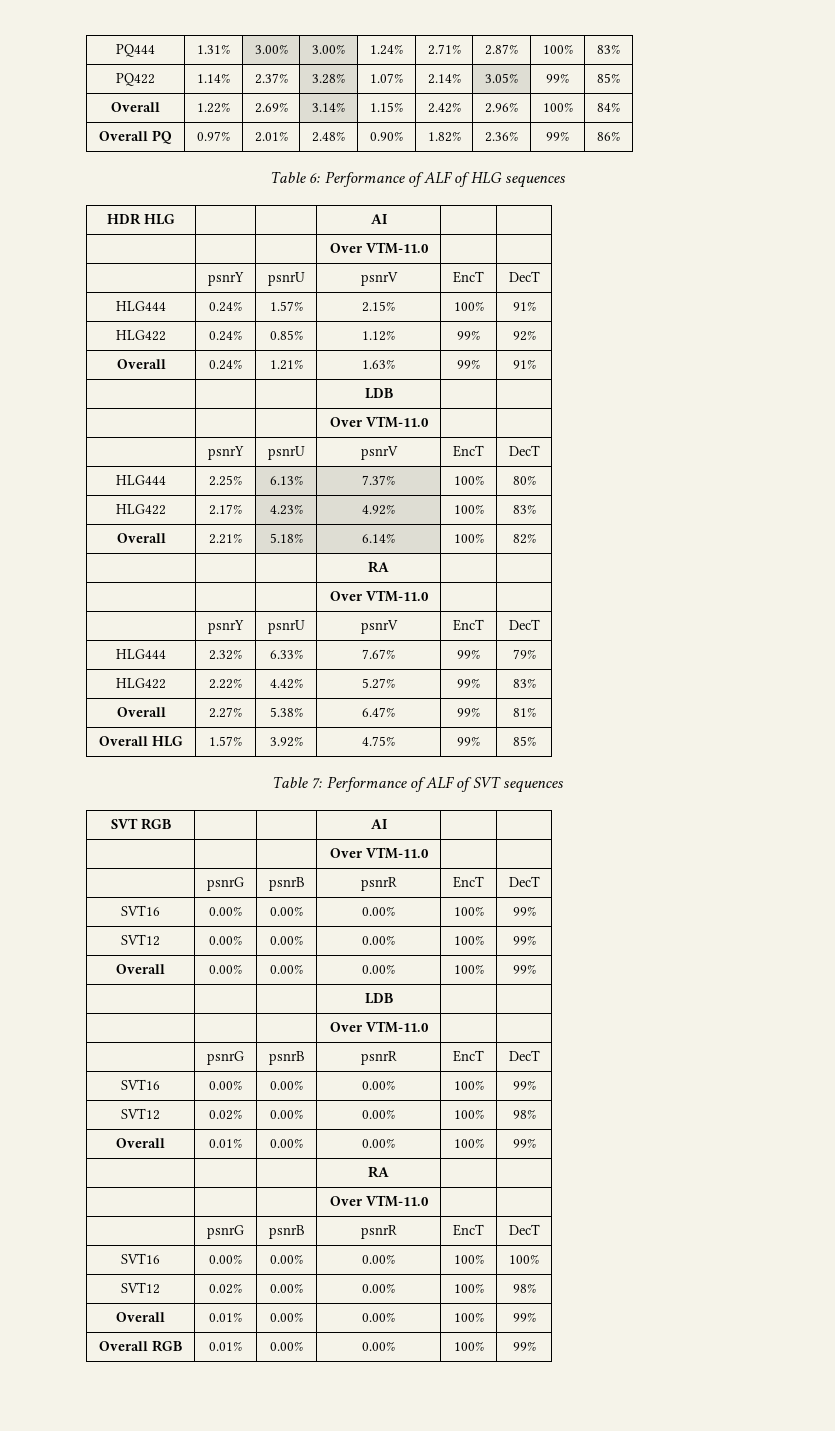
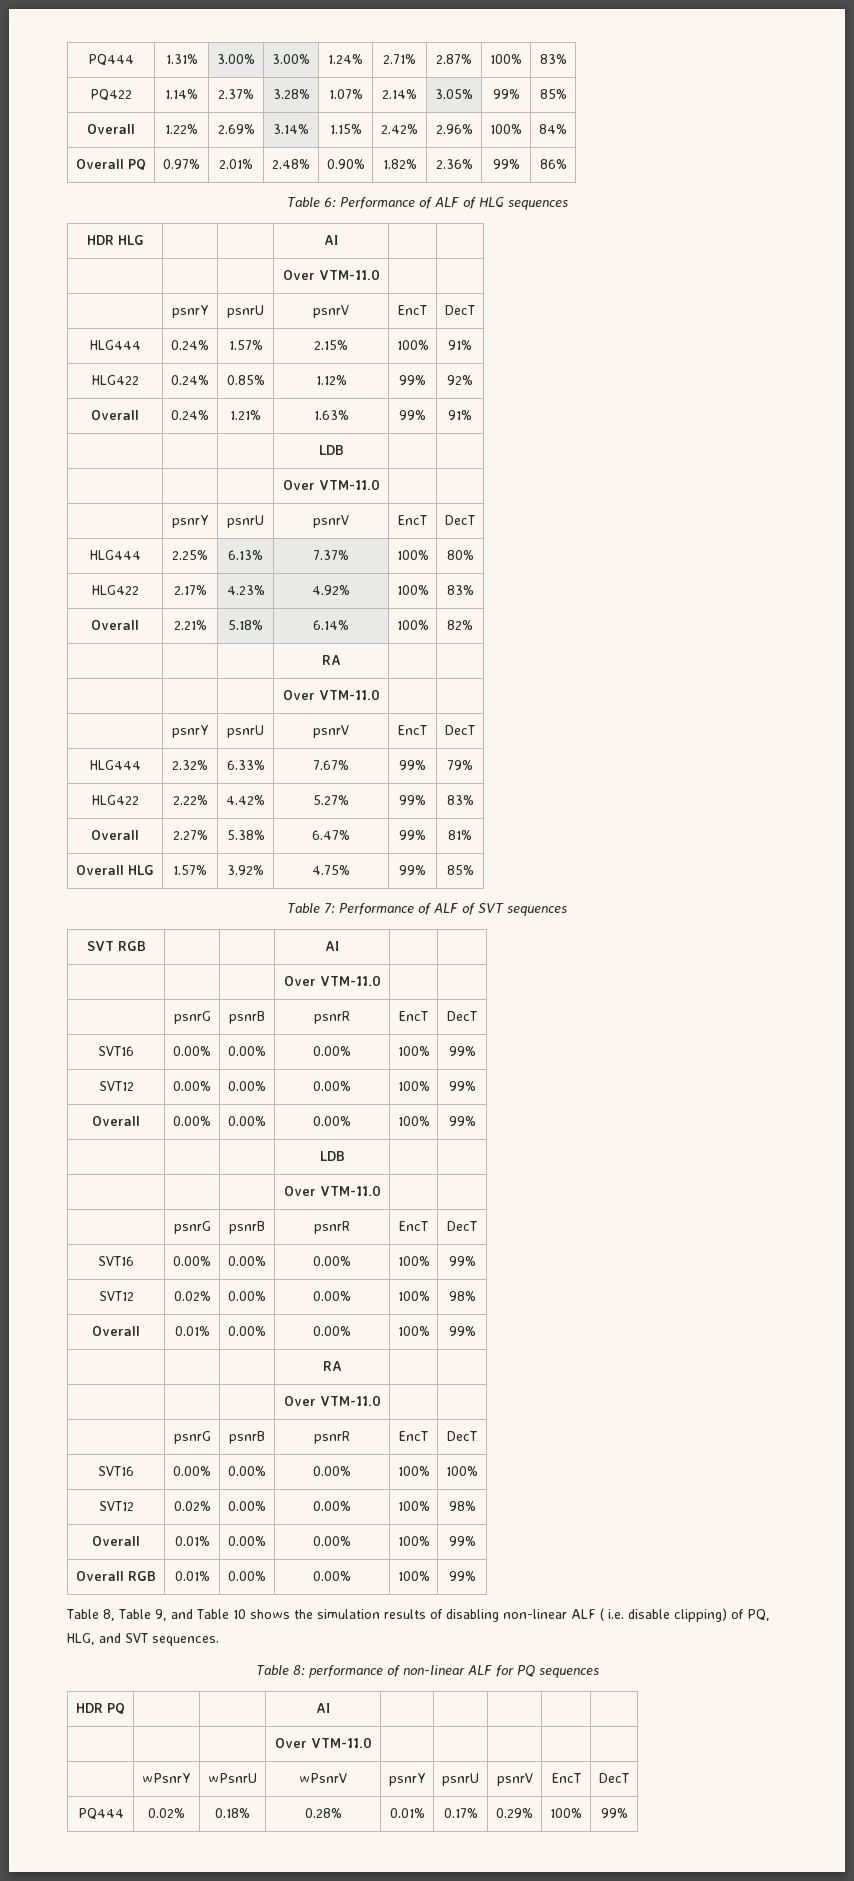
(536, 1346) none -> [66,1608,770,1622] [67,1633,219,1646] [255,1665,599,1678] [76,1703,125,1714] [316,1703,330,1713] [274,1737,372,1748] [142,1773,191,1783] [208,1773,257,1783] [299,1773,347,1783] [388,1773,426,1786] [442,1773,479,1786] [496,1773,533,1786] [551,1773,581,1783] [599,1773,629,1783] [77,1808,124,1820] [148,1808,185,1818] [215,1808,250,1818] [304,1808,342,1818] [389,1808,425,1818] [443,1808,478,1818] [496,1808,533,1818] [550,1808,582,1818] [600,1808,628,1818] // Table 8, Table 9, and Table 10 shows the simulation results of disabling non-linear ALF ( i.e. disable clipping) of PQ, HLG, and SVT sequences. // Table 8: performance of non-linear ALF for PQ sequences // HDR PQ | | | AI | | | | | // | | | Over VTM-11.0 | | | | | // | wPsnrY | wPsnrU | wPsnrV | psnrY | psnrU | psnrV | EncT | DecT // PQ444 | 0.02% | 0.18% | 0.28% | 0.01% | 0.17% | 0.29% | 100% | 99%

